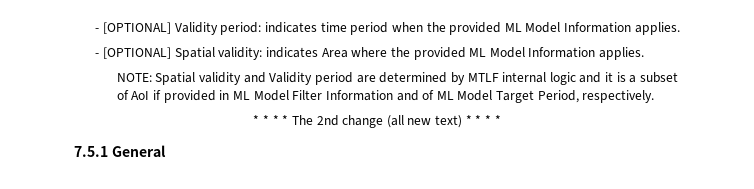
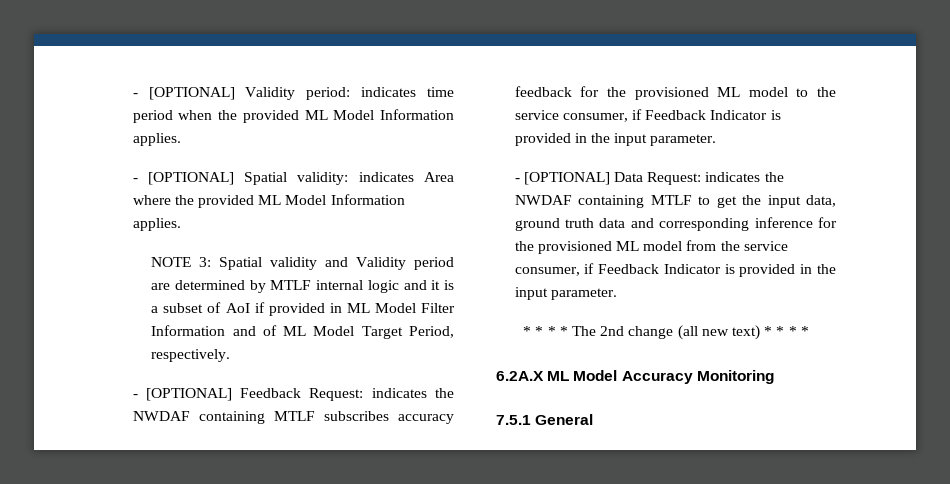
[116,73,152,82] NOTE: -> [151,257,212,267] NOTE 3:
(655, 96) none -> [132,388,454,401] [132,411,454,424] [514,86,836,100] [514,109,781,122] [514,133,717,146] [514,172,784,185] [514,195,836,208] [514,217,837,231] [514,240,788,254] [514,263,836,277] [514,287,617,300] // - [OPTIONAL] Feedback Request: indicates the NWDAF containing MTLF subscribes accuracy feedback for the provisioned ML model to the service consumer, if Feedback Indicator is provided in the input parameter. // - [OPTIONAL] Data Request: indicates the NWDAF containing MTLF to get the input data, ground truth data and corresponding inference for the provisioned ML model from the service consumer, if Feedback Indicator is provided in the input parameter.
(501, 120) none -> [496,370,774,384] // 6.2A.X ML Model Accuracy Monitoring

